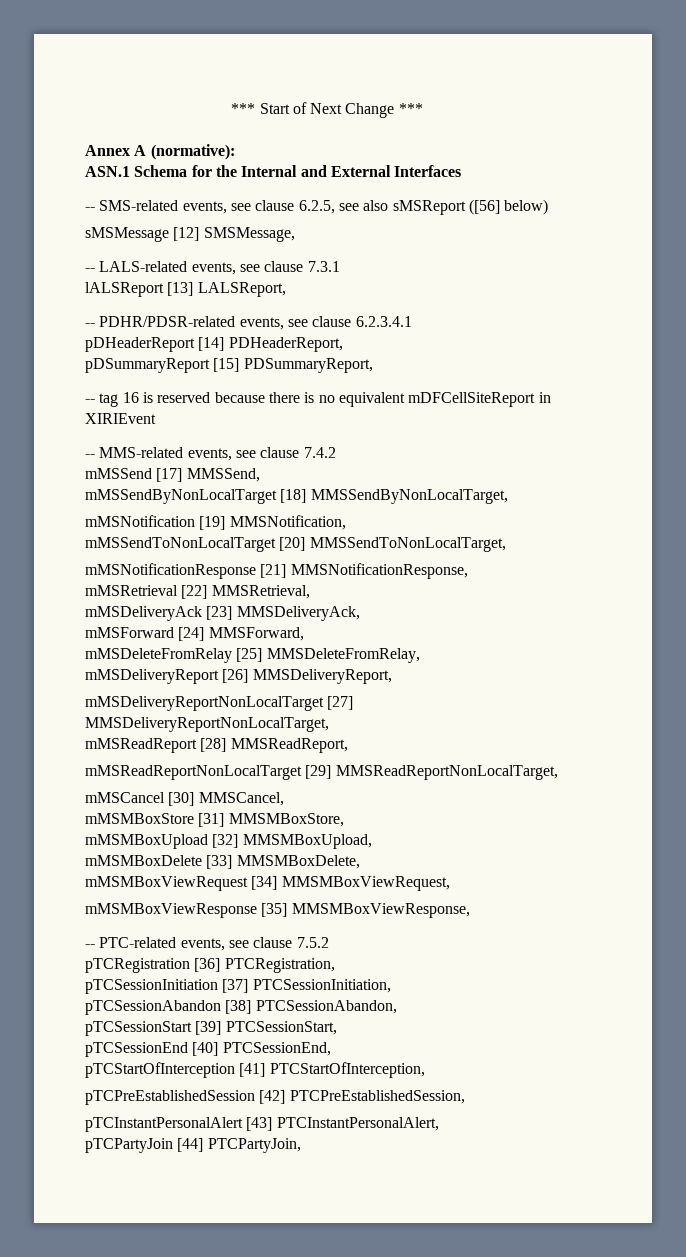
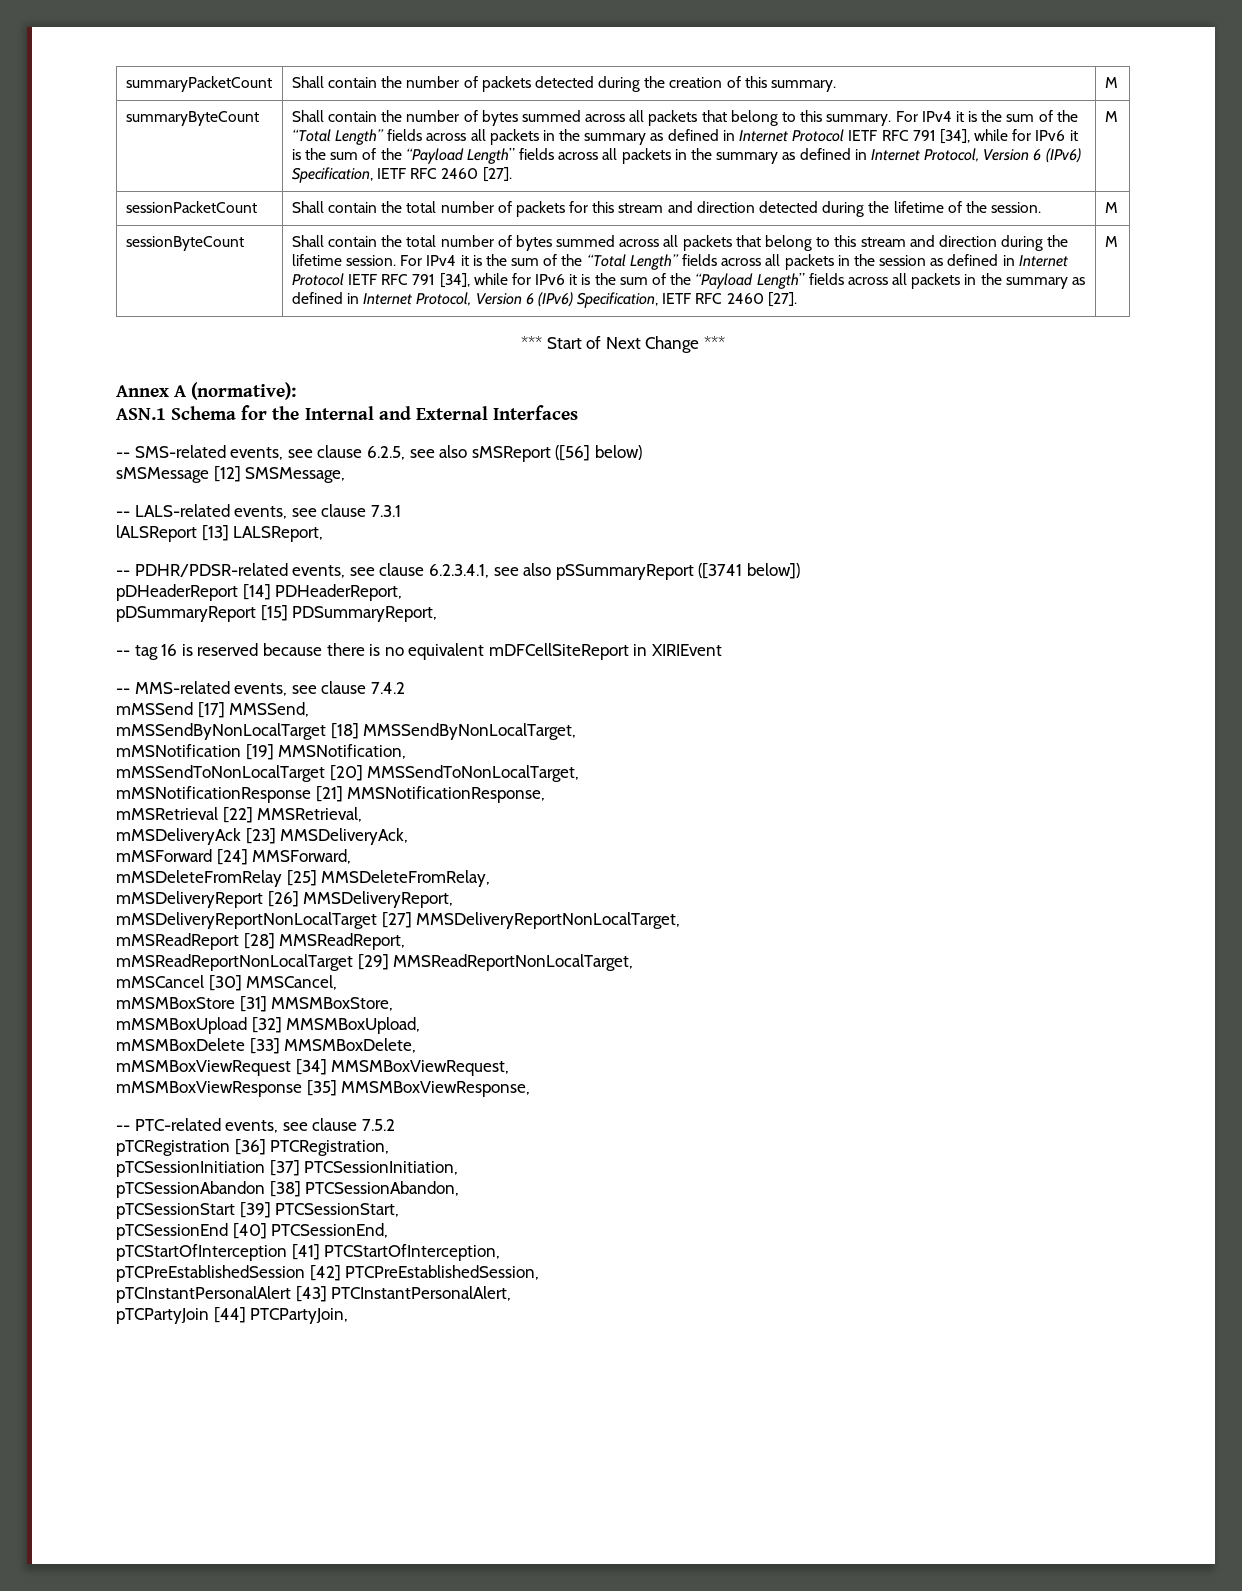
(231, 108) none -> [125,76,272,92] [291,76,836,92] [1104,77,1118,88] [125,111,259,126] [291,110,1078,126] [291,129,1078,145] [291,148,1081,164] [291,167,512,183] [1104,111,1118,122] [125,201,257,213] [291,201,1042,217] [1104,202,1118,213] [125,236,244,251] [291,235,1069,251] [291,254,1068,270] [291,273,1086,289] [291,292,797,308] [1104,236,1118,247] summaryPacketCount | Shall contain the number of packets detected during the creation of this summary. | M // summaryByteCount | Shall contain the number of bytes summed across all packets that belong to this summary. For IPv4 it is the sum of the “Total Length” fields across all packets in the summary as defined in Internet Protocol IETF RFC 791 [34], while for IPv6 it is the sum of the “Payload Length” fields across all packets in the summary as defined in Internet Protocol, Version 6 (IPv6) Specification, IETF RFC 2460 [27]. | M // sessionPacketCount | Shall contain the total number of packets for this stream and direction detected during the lifetime of the session. | M // sessionByteCount | Shall contain the total number of bytes summed across all packets that belong to this stream and direction during the lifetime session. For IPv4 it is the sum of the “Total Length” fields across all packets in the session as defined in Internet Protocol IETF RFC 791 [34], while for IPv6 it is the sum of the “Payload Length” fields across all packets in the summary as defined in Internet Protocol, Version 6 (IPv6) Specification, IETF RFC 2460 [27]. | M //
[355,316,412,327] 6.2.3.4.1 -> [428,563,800,580] 6.2.3.4.1, see also pSSummaryReport ([3741 below])

